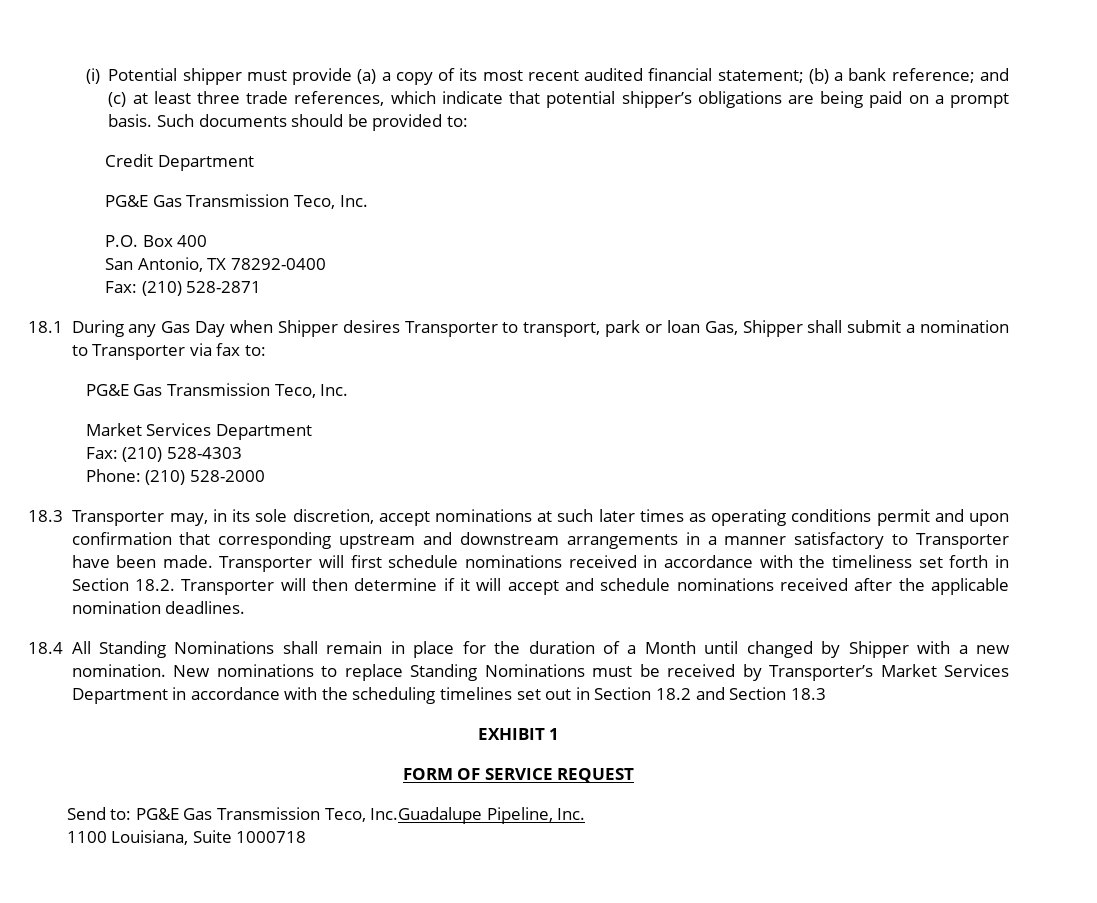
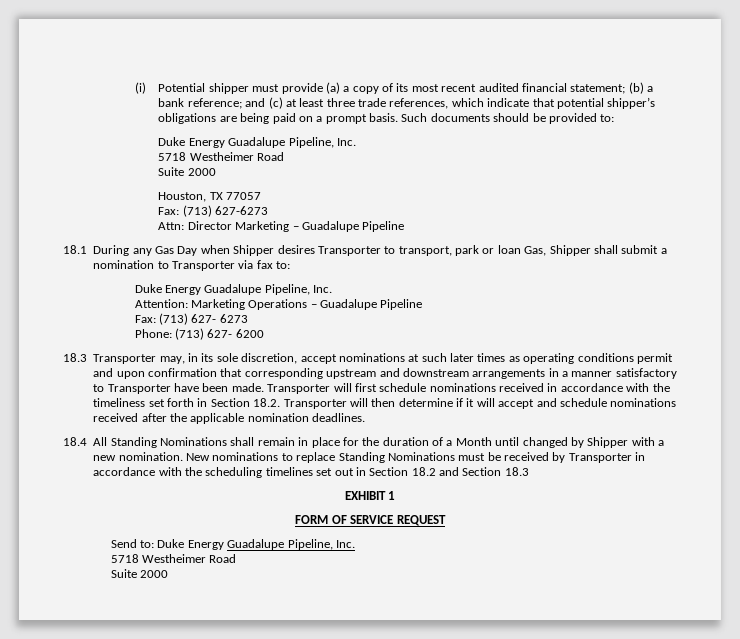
[105,154,254,171] [105,194,368,209] [105,235,208,247] [105,257,326,272] [105,281,262,296] Credit Department // PG&E Gas Transmission Teco, Inc. // P.O. Box 400 // San Antonio, TX 78292-0400 // Fax: (210) 528-2871 -> [158,137,356,148] [158,152,285,161] [158,167,216,176] [158,192,262,202] [158,205,269,217] [158,221,405,232] Duke Energy Guadalupe Pipeline, Inc. // 5718 Westheimer Road // Suite 2000 // Houston, TX 77057 // Fax: (713) 627-6273 // Attn: Director Marketing – Guadalupe Pipeline
[85,383,349,398] [85,423,313,440] [85,447,243,462] [85,469,266,485] PG&E Gas Transmission Teco, Inc. // Market Services Department // Fax: (210) 528-4303 // Phone: (210) 528-2000 -> [134,284,333,295] [134,299,423,310] [134,313,248,325] [134,328,264,340] Duke Energy Guadalupe Pipeline, Inc. // Attention: Marketing Operations – Guadalupe Pipeline // Fax: (713) 627- 6273 // Phone: (713) 627- 6200
[769,664,1009,681] [71,688,168,704] Transporter’s Market Services Department -> [568,453,632,463] Transporter
[135,807,586,824] [66,830,307,845] PG&E Gas Transmission Teco, Inc.Guadalupe Pipeline, Inc. // 1100 Louisiana, Suite 1000718 -> [157,539,355,550] [110,554,237,563] [110,569,169,578] Duke Energy Guadalupe Pipeline, Inc. // 5718 Westheimer Road // Suite 2000

